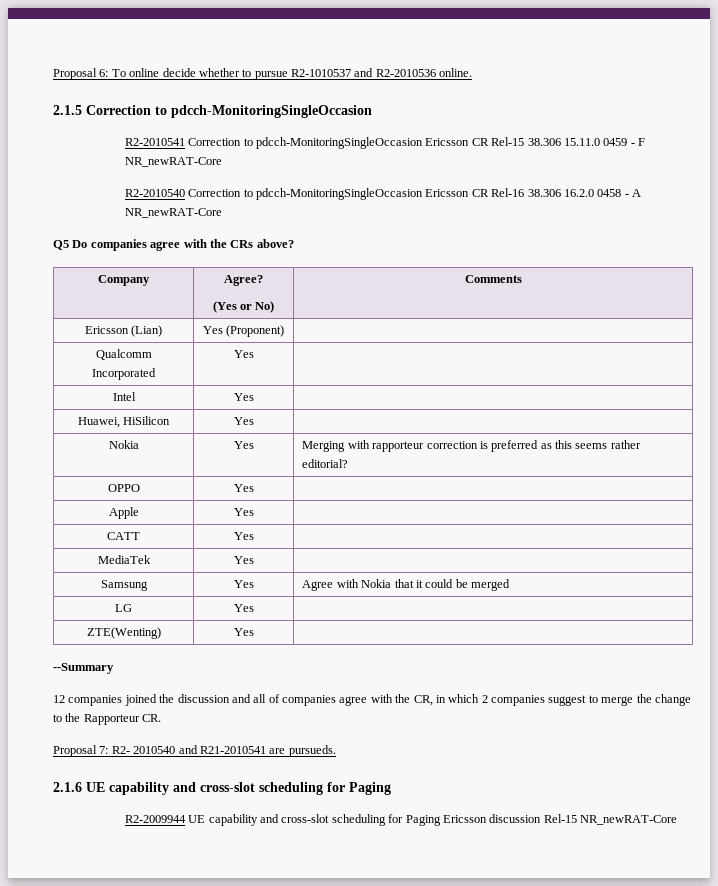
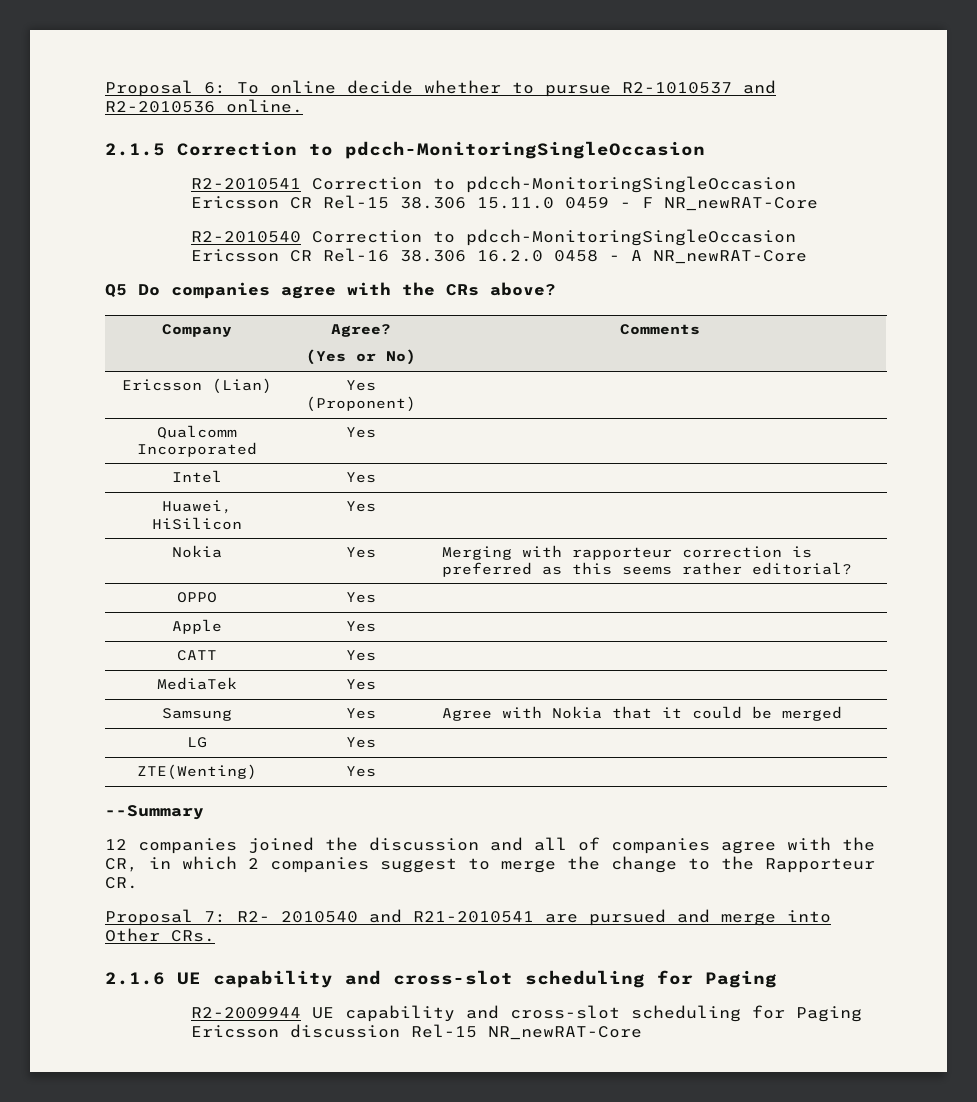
[288,745,336,757] pursueds. -> [589,909,831,926] [105,928,215,942] pursued and merge into Other CRs.

